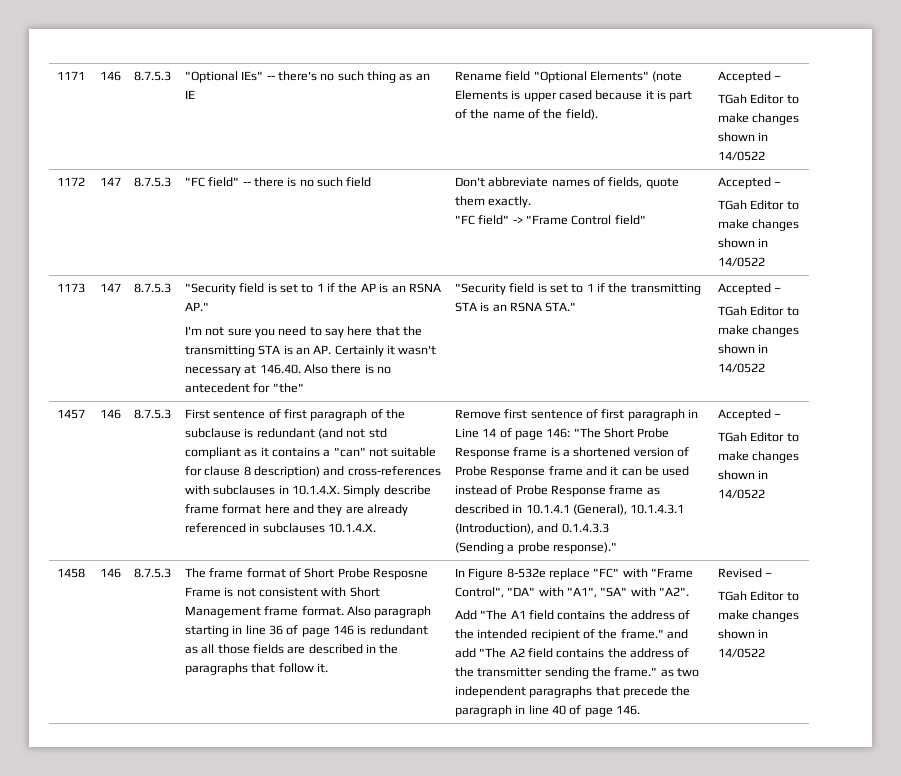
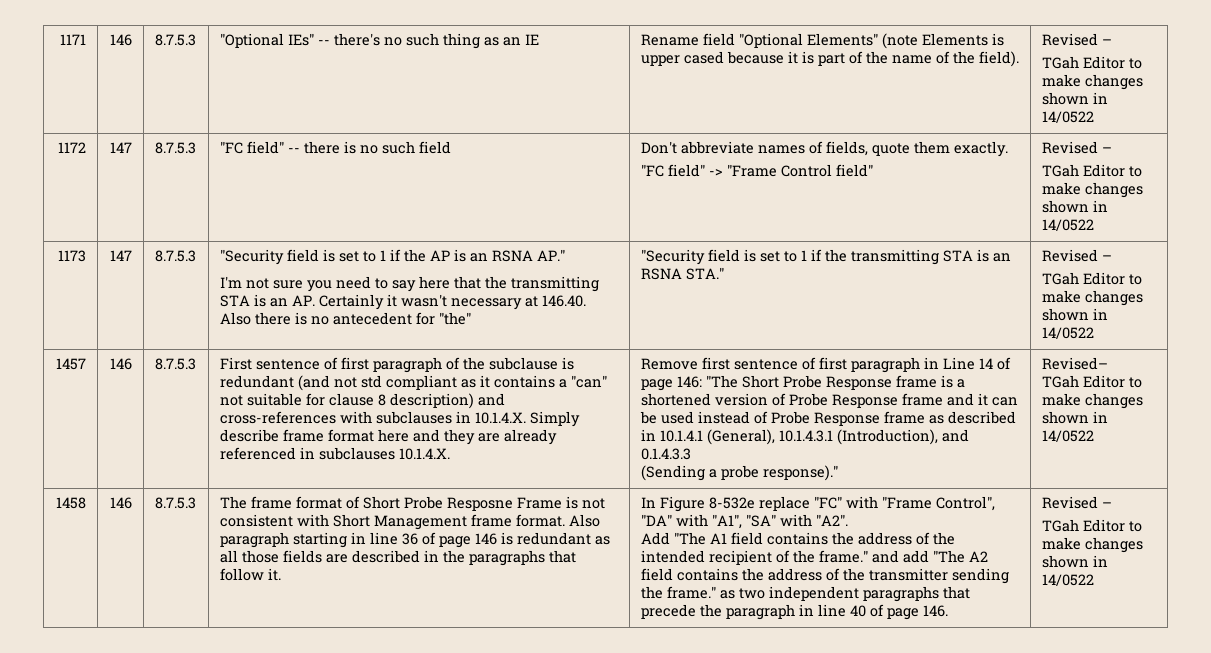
[717,71,771,83] Accepted -> [1041,33,1098,46] Revised
[717,177,771,189] Accepted -> [1041,141,1098,154] Revised
[717,283,771,295] Accepted -> [1041,249,1098,262] Revised
[717,409,782,421] Accepted – -> [1041,357,1108,370] Revised–

